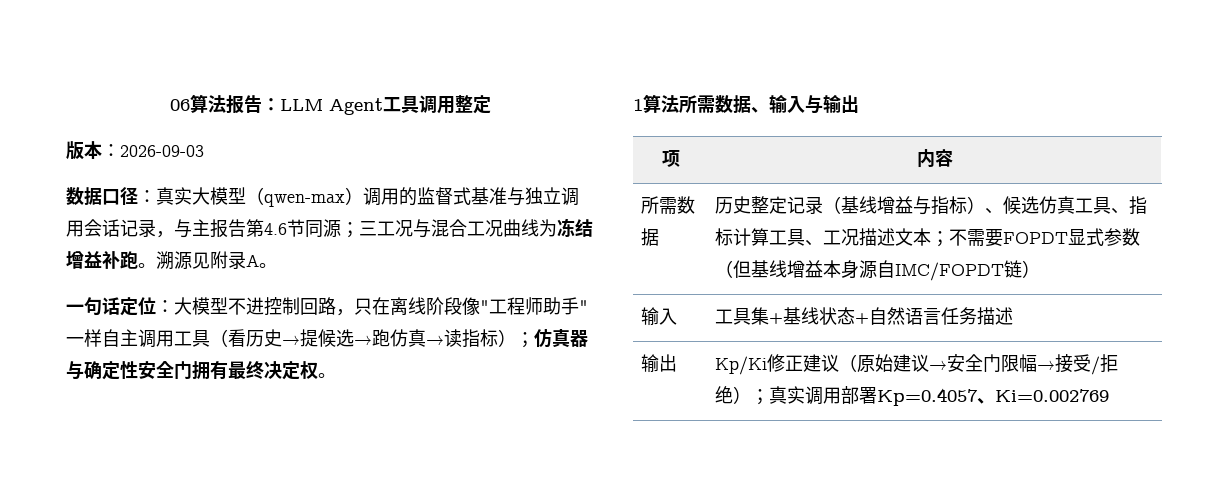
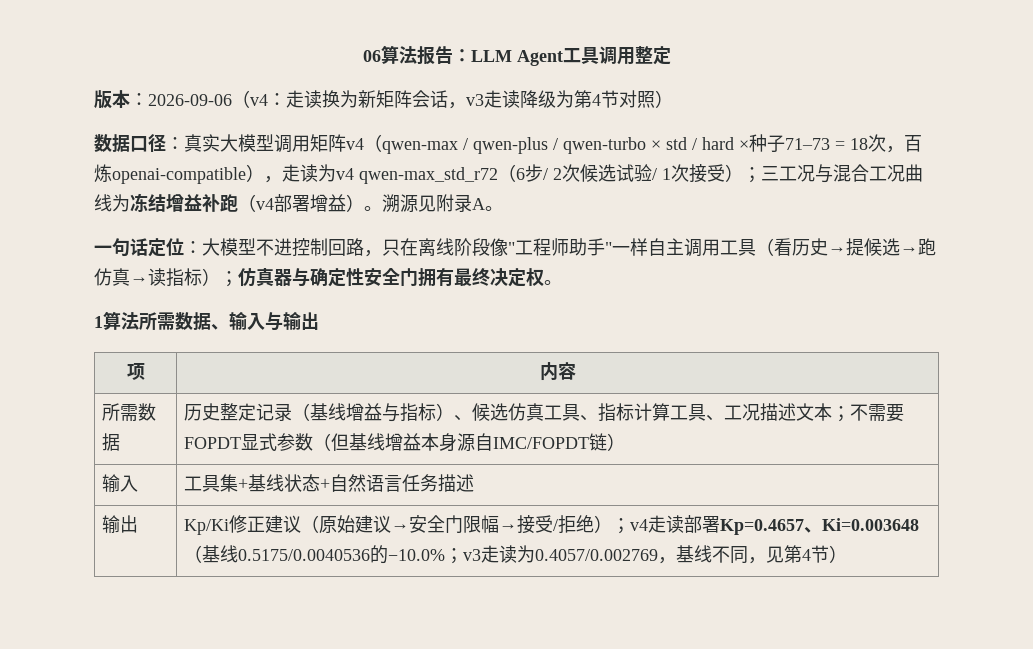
[120,145,204,157] 2026-09-03 -> [148,90,673,109] 2026-09-06（v4：走读换为新矩阵会话，v3走读降级为第4节对照）
[246,187,579,207] [66,219,341,238] （qwen-max）调用的监督式基准与独立调用会话记录，与主报告第4.6节同源 -> [274,134,922,154] [94,164,743,184] 调用矩阵v4（qwen-max / qwen-plus / qwen-turbo × std / hard ×种子71–73 = 18次，百炼openai-compatible），走读为v4 qwen-max_std_r72（6步/ 2次候选试验/ 1次接受）
(138, 260) none -> [238,194,364,212] （v4部署增益）
[768,386,1109,406] 真实调用部署Kp=0.4057、Ki=0.002769 -> [630,515,920,535] [184,545,848,564] v4走读部署Kp=0.4657、Ki=0.003648（基线0.5175/0.0040536的−10.0%；v3走读为0.4057/0.002769，基线不同，见第4节）

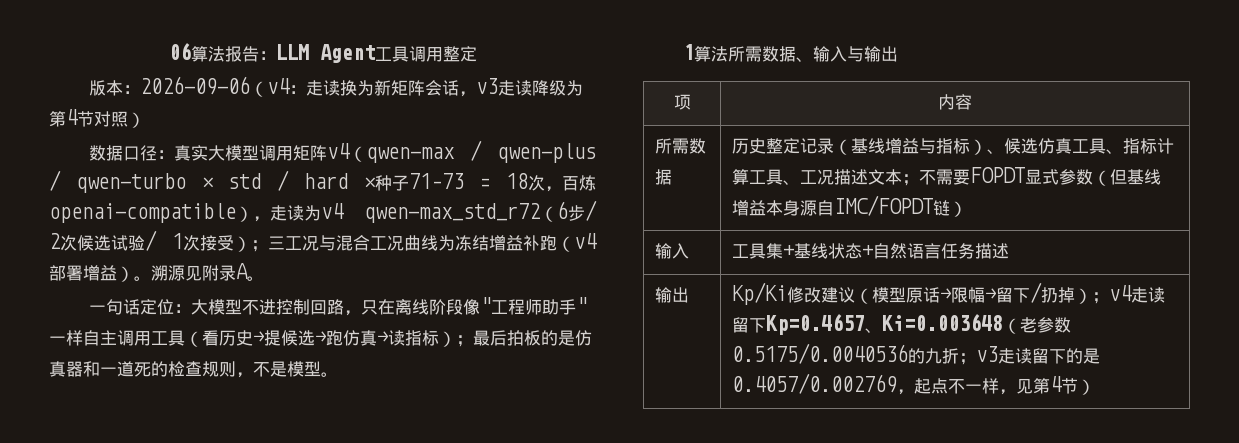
[238,268,544,287] 仿真器与确定性安全门拥有最终决定权 -> [473,330,592,346] [49,361,321,378] 最后拍板的是仿真器和一道死的检查规则，不是模型
[247,515,595,534] 正建议（原始建议→安全门限幅→接受/拒绝 -> [804,282,1076,304] 改建议（模型原话→限幅→留下/扔掉
[684,515,721,533] 部署 -> [732,317,767,333] 留下
[202,545,749,564] 基线0.5175/0.0040536的−10.0%；v3走读为0.4057/0.002769，基线不同 -> [1020,317,1072,333] [732,343,1101,365] [732,373,1000,395] 老参数0.5175/0.0040536的九折；v3走读留下的是0.4057/0.002769，起点不一样

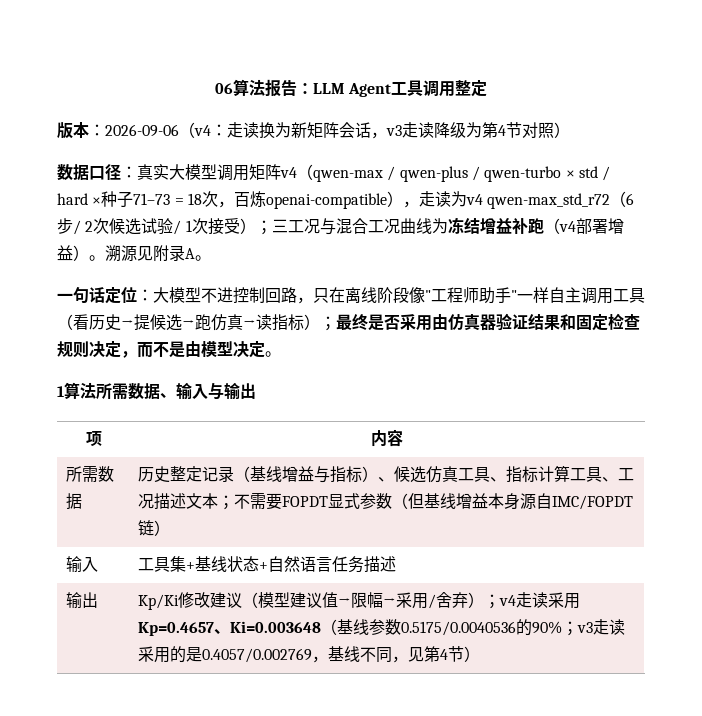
[490,330,592,346] [49,361,321,378] 后拍板的是仿真器和一道死的检查规则，不是模型 -> [352,313,640,331] [57,341,265,358] 终是否采用由仿真器验证结果和固定检查规则决定，而不是由模型决定
[906,287,941,303] 原话 -> [290,592,339,608] 建议值
[996,282,1076,303] 留下/扔掉 -> [396,592,469,609] 采用/舍弃
[732,317,767,333] 留下 -> [548,592,581,609] 采用
[1020,317,1038,333] 老 -> [337,619,370,635] 基线
[925,348,960,364] 九折 -> [532,621,563,634] 90%
[1032,348,1067,364] 留下 -> [138,646,171,663] 采用
[914,378,1000,394] 起点不一样 -> [328,646,393,663] 基线不同

